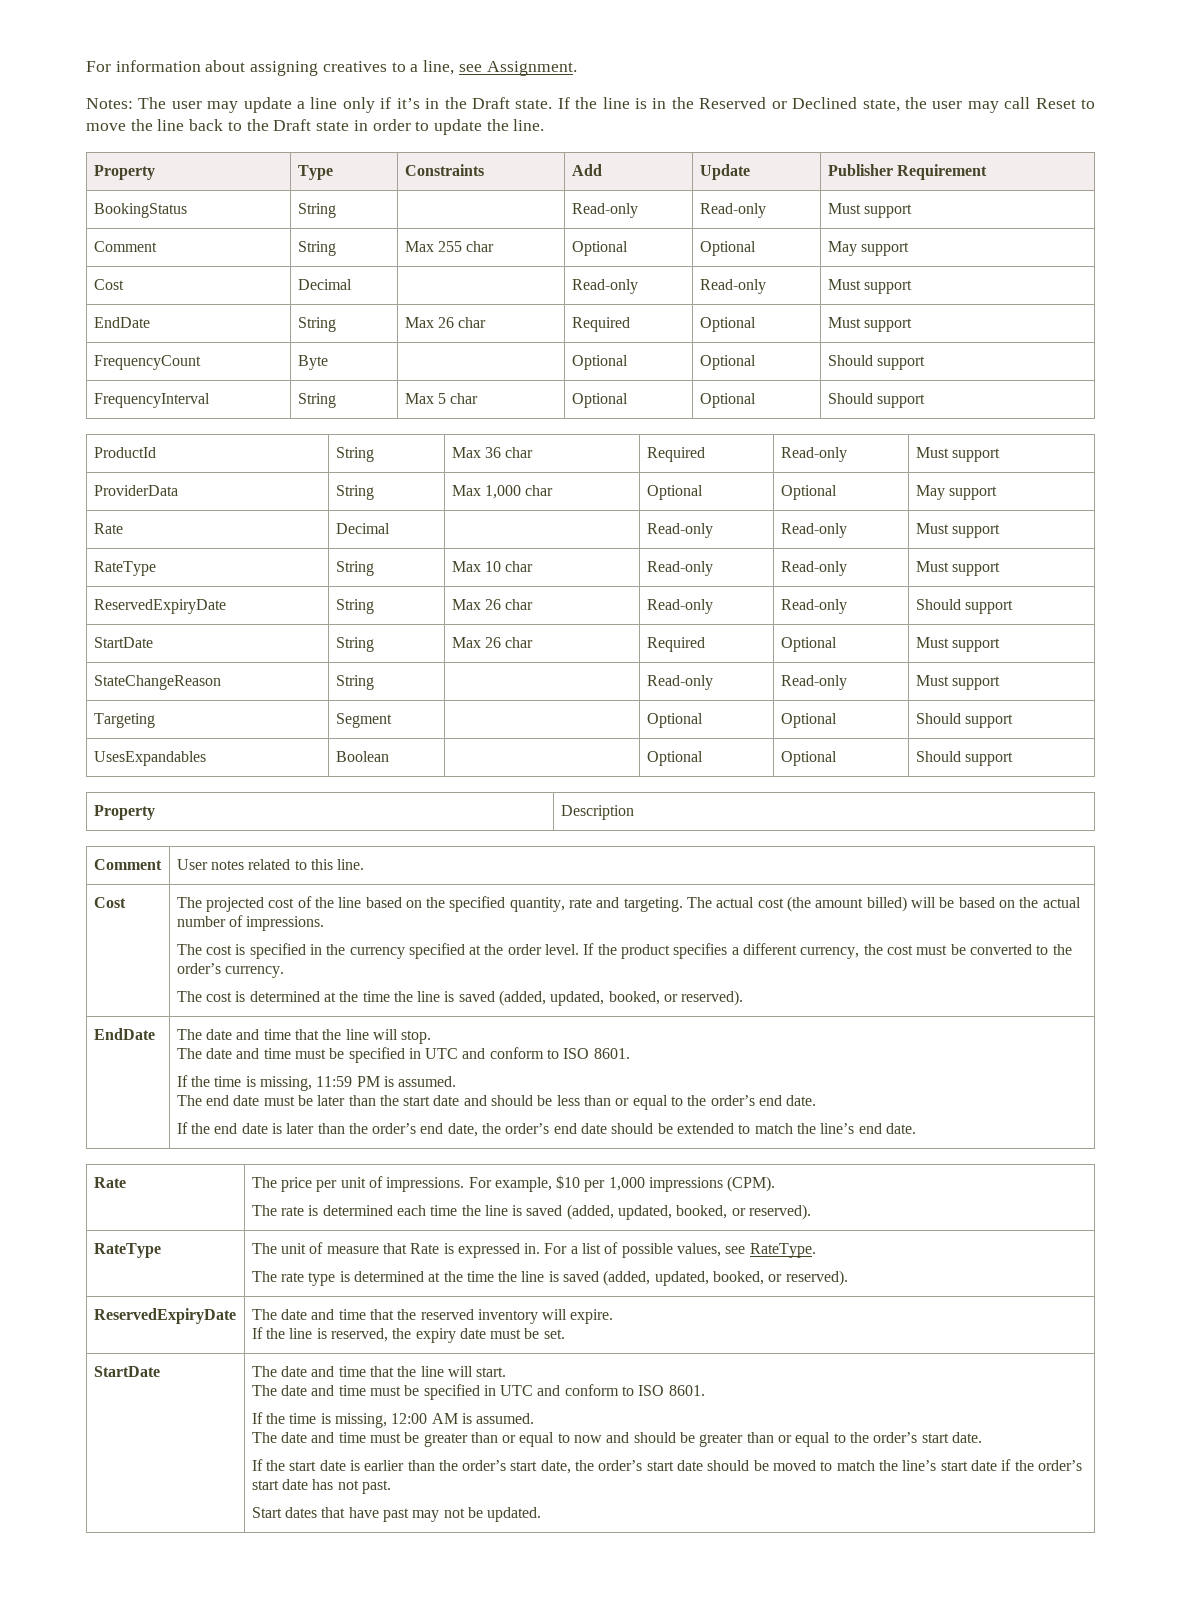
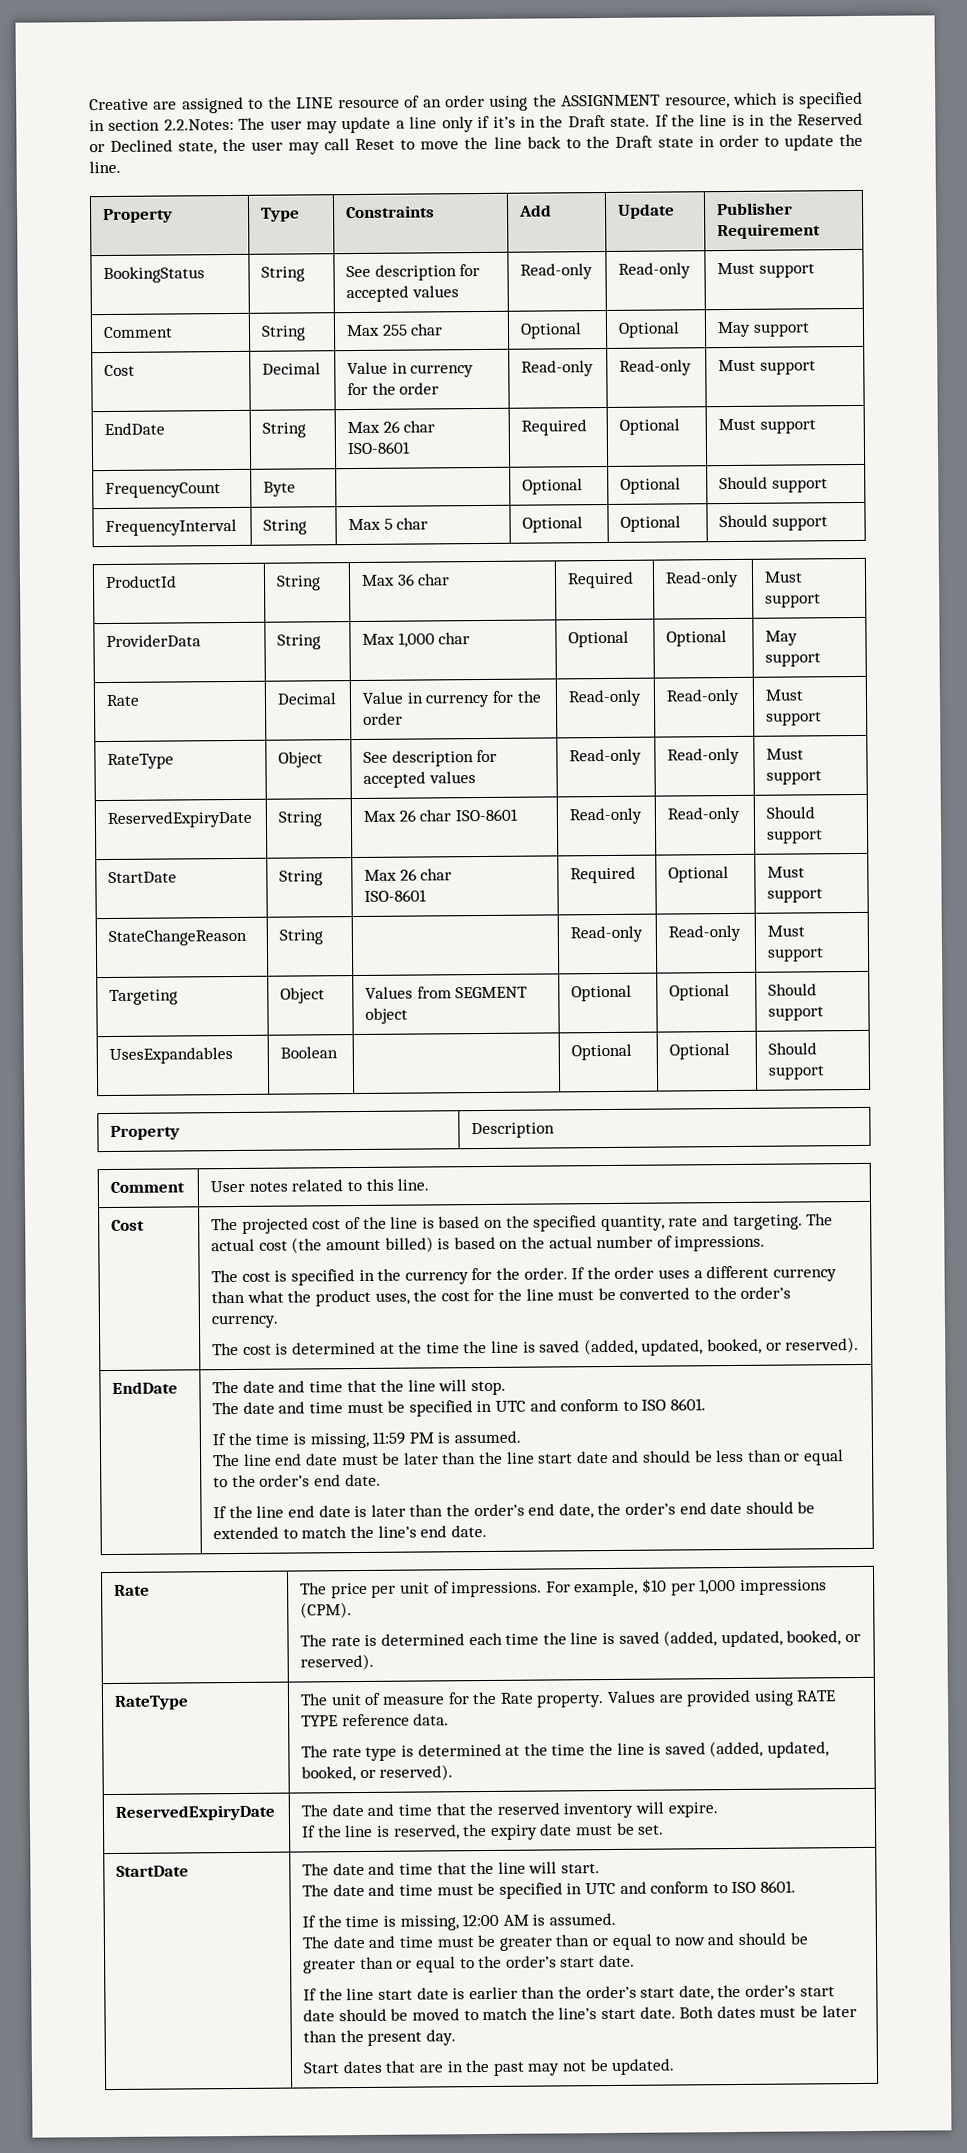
[86,60,577,76] [86,98,133,109] For information about assigning creatives to a line, see Assignment. // Notes: -> [89,91,863,114] [89,118,234,132] Creative are assigned to the LINE resource of an order using the ASSIGNMENT resource, which is specified in section 2.2.Notes:
(336, 210) none -> [346,263,481,281] [346,285,459,303] See description for accepted values
(352, 284) none -> [347,361,475,378] [347,382,440,396] Value in currency for the order
(487, 322) none -> [347,441,411,455] ISO-8601
(390, 528) none -> [362,690,541,708] [363,712,404,725] Value in currency for the order
[335,561,374,576] [451,561,534,572] String | Max 10 char -> [278,751,324,768] [363,749,498,767] [363,771,476,788] Object | See description for accepted values
(534, 604) none -> [455,808,519,822] ISO-8601
(534, 642) none -> [364,889,428,902] // ISO-8601
[335,713,392,728] Segment | -> [280,987,326,1004] [365,986,529,999] [365,1007,409,1024] Object | Values from SEGMENT object
(362, 902) none -> [421,1217,435,1229] is
[910,897,955,908] will be -> [437,1238,451,1250] is
[408,943,913,959] specified at the order level. If the product specifies a different currency, the cost -> [471,1265,837,1282] [211,1288,554,1307] for the order. If the order uses a different currency than what the product uses, the cost for the line
(202, 1100) none -> [243,1453,272,1466] line
(399, 1100) none -> [506,1451,535,1464] line
(210, 1128) none -> [256,1505,285,1518] line
[382,1242,816,1258] that Rate is expressed in. For a list of possible values, see RateType. -> [447,1689,837,1708] [301,1713,450,1727] for the Rate property. Values are provided using RATE TYPE reference data.
(285, 1465) none -> [346,1987,375,2001] line
[970,1459,1082,1471] [251,1479,391,1494] date if the order’s start date has not past. -> [639,2005,857,2019] [303,2029,457,2046] date. Both dates must be later than the present day.
[348,1507,379,1518] have -> [419,2059,490,2073] are in the

